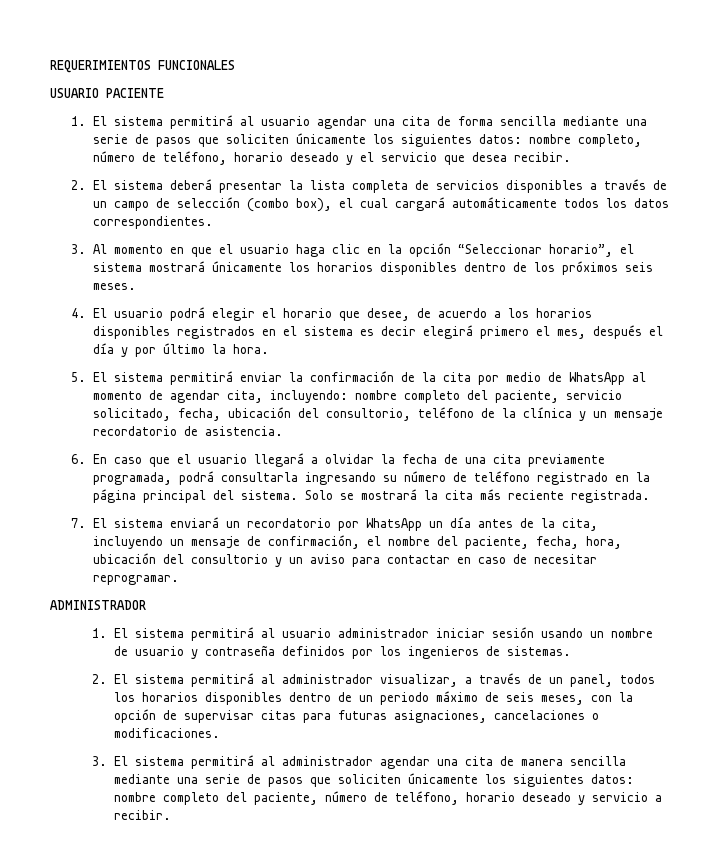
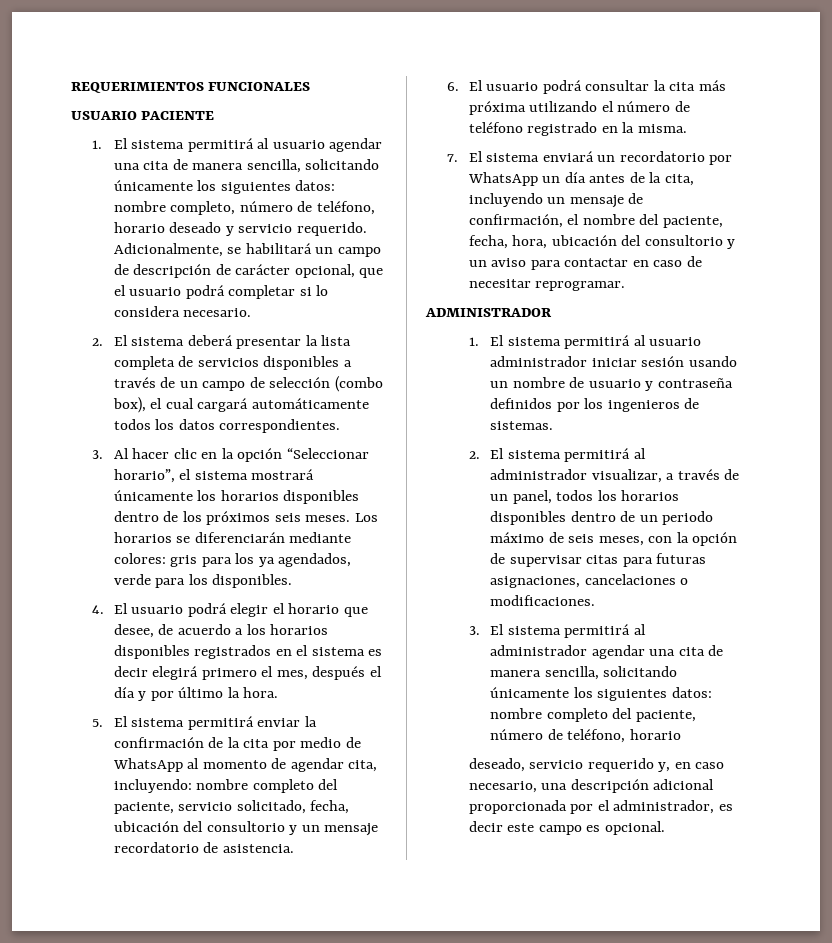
[457,116,647,126] [92,134,289,147] forma sencilla mediante una serie de pasos que soliciten -> [192,159,380,173] manera sencilla, solicitando
[359,152,571,165] el servicio que desea recibir. -> [238,222,367,236] [113,243,381,257] [113,264,384,278] [113,285,329,299] [113,306,252,317] servicio requerido. Adicionalmente, se habilitará un campo de descripción de carácter opcional, que el usuario podrá completar si lo considera necesario.
[113,244,325,257] momento en que el usuario haga -> [132,448,170,459] hacer
(136, 286) none -> [354,513,378,522] [113,532,352,543] [113,553,352,567] [113,574,293,588] Los horarios se diferenciarán mediante colores: gris para los ya agendados, verde para los disponibles.
[325,407,572,421] consultorio, teléfono de la clínica -> [206,821,285,832] consultorio
[92,453,605,467] [92,471,397,485] En caso que el usuario llegará a olvidar la fecha de una cita previamente programada, podrá consultarla ingresando su -> [468,80,726,94] [468,101,614,115] El usuario podrá consultar la cita más próxima utilizando el
[92,489,650,503] página principal del sistema. Solo se mostrará la cita más reciente registrada. -> [637,124,687,133] misma.
[569,756,626,766] [113,774,401,787] sencilla mediante una serie de pasos que soliciten -> [544,666,678,680] sencilla, solicitando
[521,792,662,805] [113,810,171,820] deseado y servicio a recibir. -> [468,758,725,772] [468,779,715,793] [468,800,733,814] [468,821,665,835] // deseado, servicio requerido y, en caso necesario, una descripción adicional proporcionada por el administrador, es decir este campo es opcional.

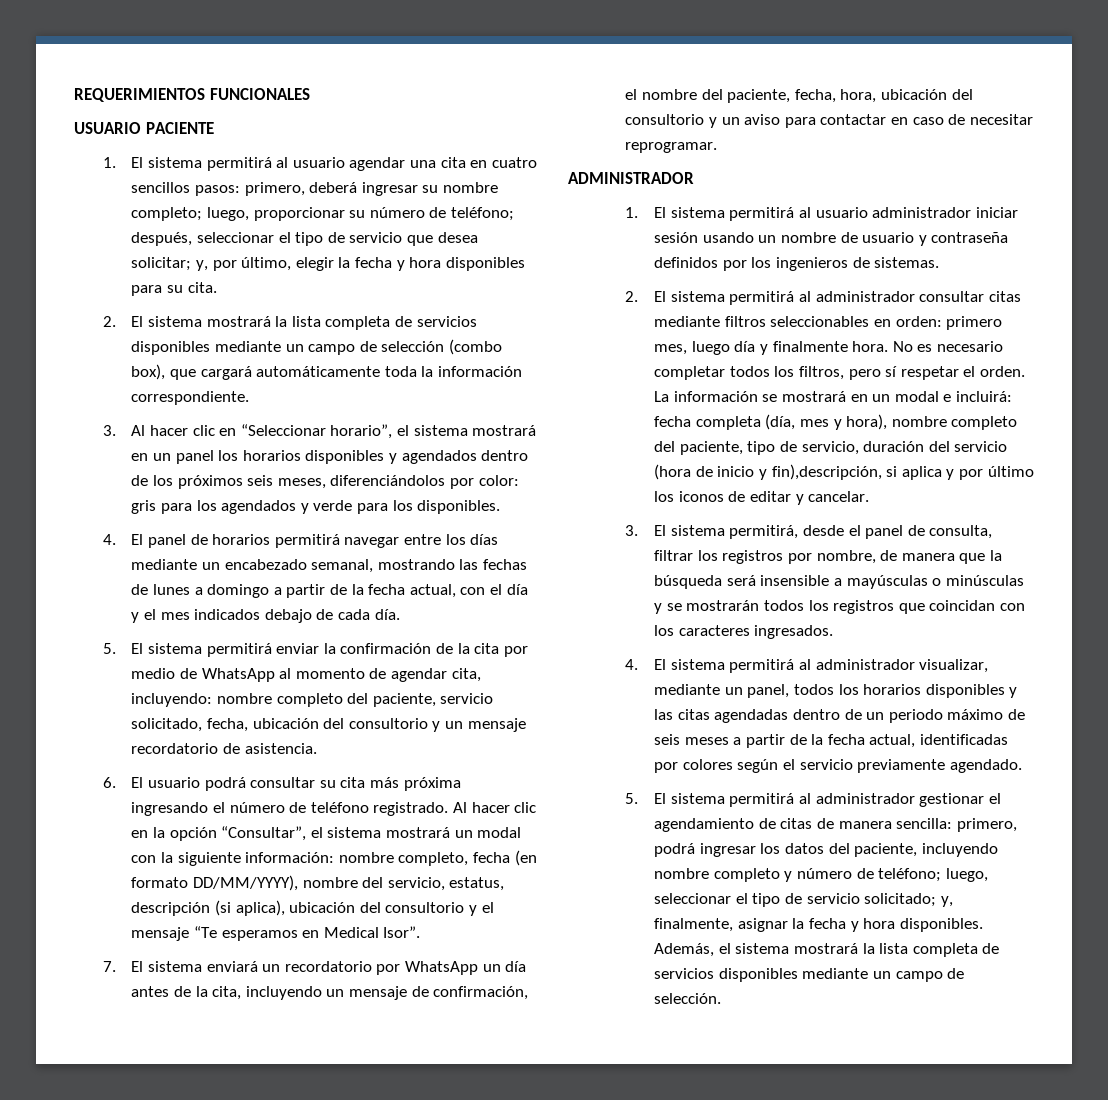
[172,159,380,173] [113,180,336,194] [113,201,375,215] [113,222,367,236] [113,243,381,257] [113,264,384,278] [113,285,329,299] [113,306,252,317] [92,335,352,349] [113,356,352,370] [113,377,176,388] de manera sencilla, solicitando únicamente los siguientes datos: nombre completo, número de teléfono, horario deseado y servicio requerido. Adicionalmente, se habilitará un campo de descripción de carácter opcional, que el usuario podrá completar si lo considera necesario. // 2. El sistema deberá presentar la lista completa de servicios disponibles a través de -> [470,157,537,168] [131,182,499,196] [131,207,515,221] [131,232,478,246] [131,257,525,271] [131,282,217,296] [102,316,477,330] [131,341,282,355] en cuatro sencillos pasos: primero, deberá ingresar su nombre completo; luego, proporcionar su número de teléfono; después, seleccionar el tipo de servicio que desea solicitar; y, por último, elegir la fecha y hora disponibles para su cita. // 2. El sistema mostrará la lista completa de servicios disponibles mediante
[150,398,369,412] [113,419,341,433] el cual cargará automáticamente todos los datos correspondientes. -> [170,366,523,380] [131,391,250,405] que cargará automáticamente toda la información correspondiente.
[221,448,283,462] la opción -> (237, 432) none
[113,490,360,504] únicamente los horarios disponibles -> [131,450,477,464] en un panel los horarios disponibles y agendados
[305,513,378,522] [113,532,352,543] [113,553,166,564] meses. Los horarios se diferenciarán mediante colores: -> [277,475,519,489] meses, diferenciándolos por color:
[258,553,352,567] ya agendados, -> [221,500,309,514] agendados y
[131,603,368,617] [113,624,329,638] [113,645,383,659] [113,666,382,680] [113,687,279,701] usuario podrá elegir el horario que desee, de acuerdo a los horarios disponibles registrados en el sistema es decir elegirá primero el mes, después el día y por último la hora. -> [148,534,499,548] [131,559,528,573] [131,584,528,598] [131,609,400,623] panel de horarios permitirá navegar entre los días mediante un encabezado semanal, mostrando las fechas de lunes a domingo a partir de la fecha actual, con el día y el mes indicados debajo de cada día.
[653,80,666,91] la -> [319,780,336,788] su
[529,101,598,112] utilizando -> [131,802,209,816] ingresando
[527,122,687,136] registrado en la misma. -> [373,802,537,816] [131,826,522,841] [131,850,537,866] [131,875,505,891] [131,900,494,916] [131,926,421,941] registrado. Al hacer clic en la opción “Consultar”, el sistema mostrará un modal con la siguiente información: nombre completo, fecha (en formato DD/MM/YYYY), nombre del servicio, estatus, descripción (si aplica), ubicación del consultorio y el mensaje “Te esperamos en Medical Isor”.
[591,469,740,483] visualizar, a través de -> [919,291,1021,302] [654,316,1003,330] [654,341,1003,355] [654,366,1025,380] [654,391,1012,402] [654,414,1018,430] [654,441,1008,455] [654,464,1034,480] [654,491,870,505] [625,525,993,539] [654,550,1002,564] [654,575,1024,589] [654,600,1025,614] [654,625,834,639] [625,659,989,673] [654,684,721,695] consultar citas mediante filtros seleccionables en orden: primero mes, luego día y finalmente hora. No es necesario completar todos los filtros, pero sí respetar el orden. La información se mostrará en un modal e incluirá: fecha completa (día, mes y hora), nombre completo del paciente, tipo de servicio, duración del servicio (hora de inicio y fin),descripción, si aplica y por último los iconos de editar y cancelar. // 3. El sistema permitirá, desde el panel de consulta, filtrar los registros por nombre, de manera que la búsqueda será insensible a mayúsculas o minúsculas y se mostrarán todos los registros que coincidan con los caracteres ingresados. // 4. El sistema permitirá al administrador visualizar, mediante
(567, 518) none -> [1009,687,1018,698] [654,709,789,723] y las citas agendadas
[598,532,738,546] [490,553,707,567] [490,574,689,588] [490,595,596,606] [468,624,646,638] [490,645,724,659] [490,666,678,680] [490,687,712,701] [490,708,696,722] [490,729,681,743] [468,758,725,772] [468,779,715,793] [468,800,733,814] [468,821,665,835] meses, con la opción de supervisar citas para futuras asignaciones, cancelaciones o modificaciones. // 3. El sistema permitirá al administrador agendar una cita de manera sencilla, solicitando únicamente los siguientes datos: nombre completo del paciente, número de teléfono, horario // deseado, servicio requerido y, en caso necesario, una descripción adicional proporcionada por el administrador, es decir este campo es opcional. -> [684,734,1008,748] [654,759,1022,773] [625,793,1001,807] [654,818,1017,832] [654,843,998,857] [654,868,988,882] [654,893,953,907] [654,918,983,932] [654,943,1000,957] [654,968,965,982] [654,993,722,1004] meses a partir de la fecha actual, identificadas por colores según el servicio previamente agendado. // 5. El sistema permitirá al administrador gestionar el agendamiento de citas de manera sencilla: primero, podrá ingresar los datos del paciente, incluyendo nombre completo y número de teléfono; luego, seleccionar el tipo de servicio solicitado; y, finalmente, asignar la fecha y hora disponibles. Además, el sistema mostrará la lista completa de servicios disponibles mediante un campo de selección.

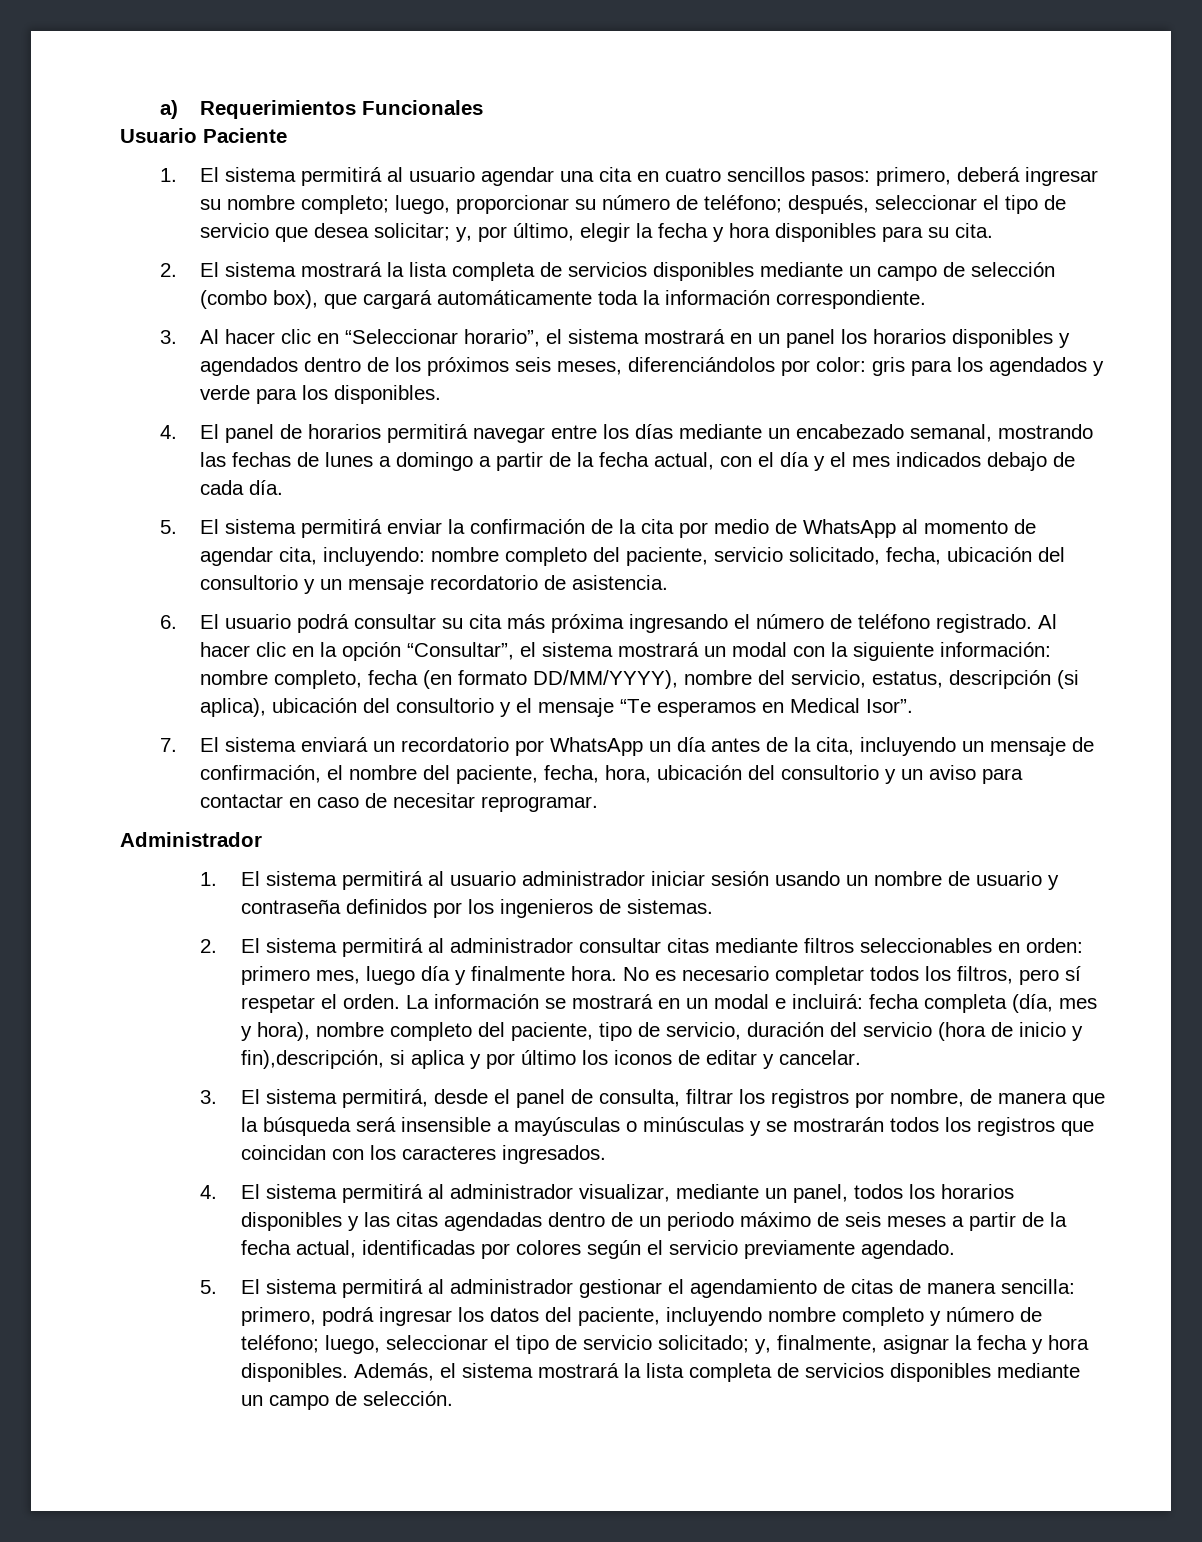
[74,88,310,102] [74,122,214,134] REQUERIMIENTOS FUNCIONALES // USUARIO PACIENTE -> [160,100,484,119] [120,128,287,143] a) Requerimientos Funcionales // Usuario Paciente
[568,172,694,184] ADMINISTRADOR -> [120,832,262,847] Administrador

